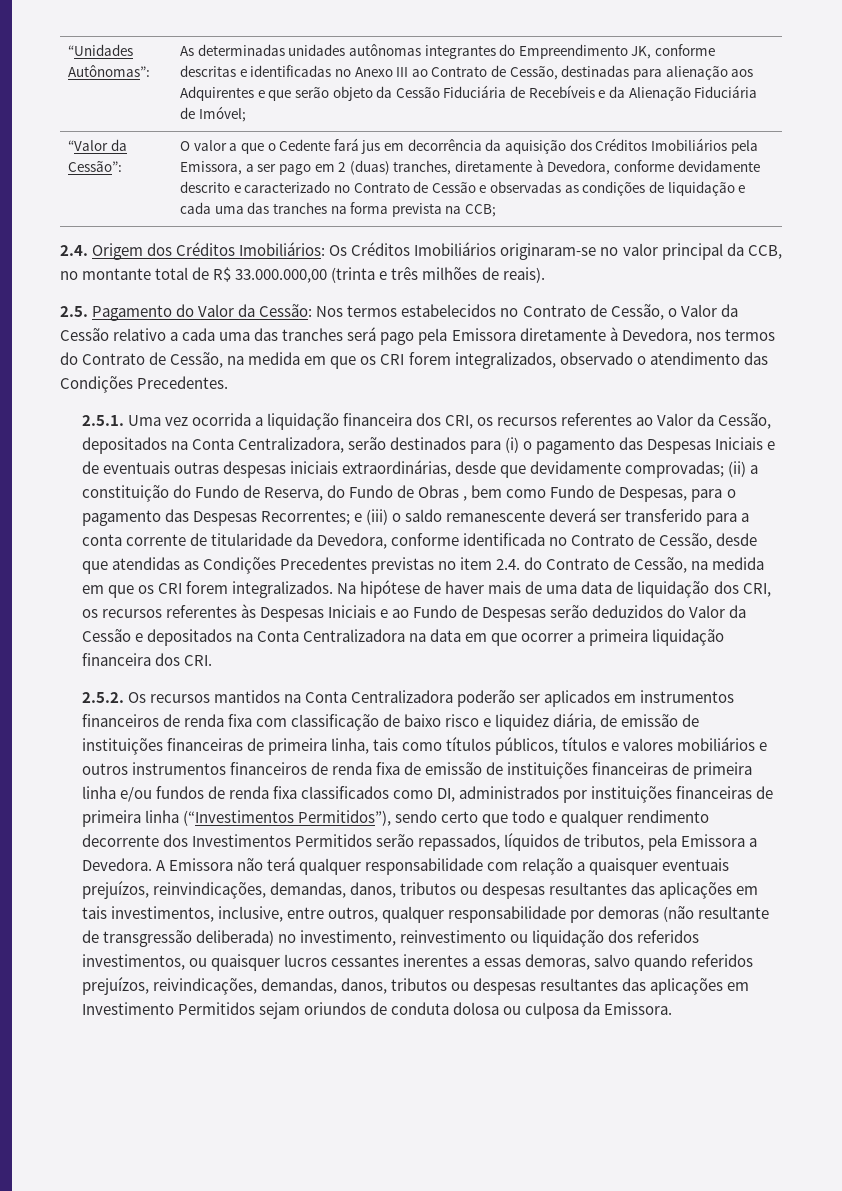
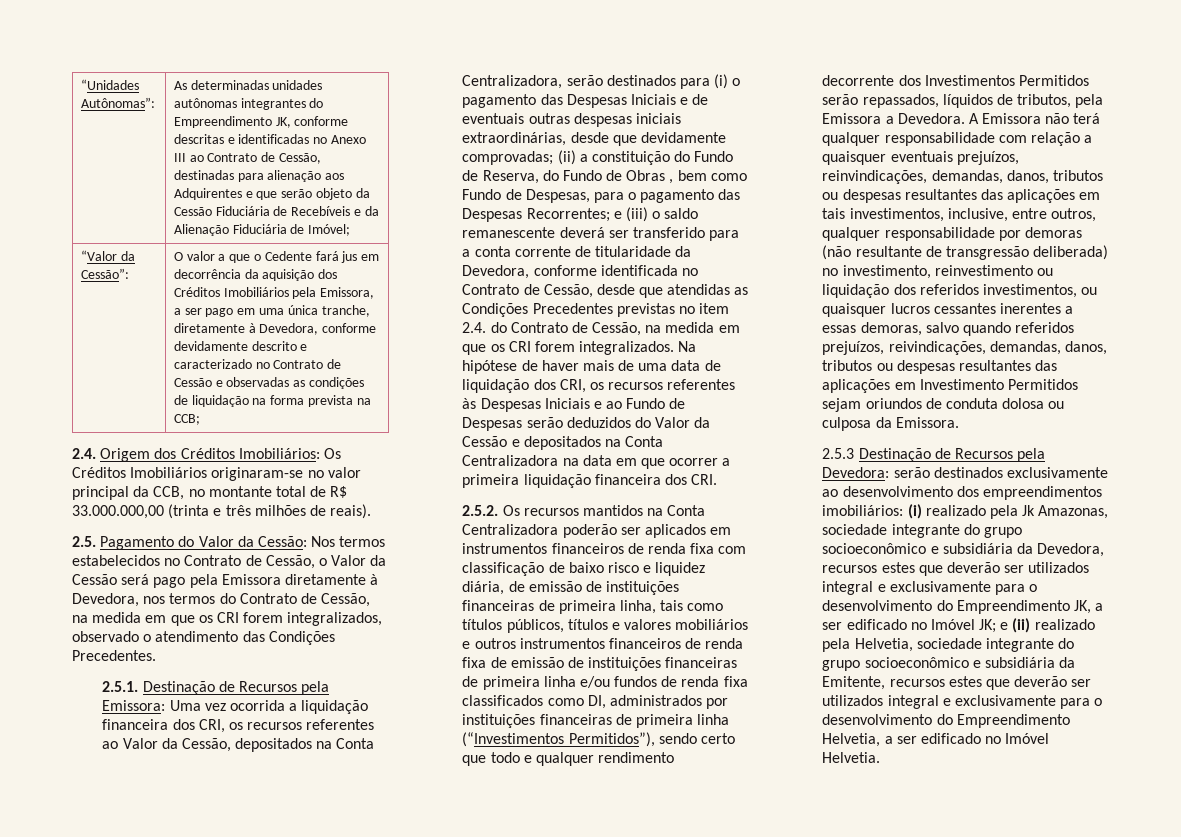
[338,160,452,175] 2 (duas) tranches, -> [259,305,370,317] uma única tranche,
[738,185,746,193] [179,202,327,214] e cada uma das tranches -> (249, 401) none
[113,328,344,341] relativo a cada uma das tranches -> (117, 579) none
(124, 420) none -> [142,681,330,695] [102,700,166,711] Destinação de Recursos pela Emissora:
(673, 1008) none -> [822,448,1046,462] [822,467,1108,478] [822,486,1102,500] [822,504,1109,519] [822,524,1022,538] [822,543,1105,557] [822,562,1090,576] [822,581,1038,595] [822,600,1104,614] [822,618,1095,633] [822,638,1075,652] [822,657,1076,671] [822,676,1092,690] [822,695,1103,709] [822,714,1070,728] [822,733,1050,747] [822,752,881,763] // 2.5.3 Destinação de Recursos pela Devedora: serão destinados exclusivamente ao desenvolvimento dos empreendimentos imobiliários: (i) realizado pela Jk Amazonas, sociedade integrante do grupo socioeconômico e subsidiária da Devedora, recursos estes que deverão ser utilizados integral e exclusivamente para o desenvolvimento do Empreendimento JK, a ser edificado no Imóvel JK; e (ii) realizado pela Helvetia, sociedade integrante do grupo socioeconômico e subsidiária da Emitente, recursos estes que deverão ser utilizados integral e exclusivamente para o desenvolvimento do Empreendimento Helvetia, a ser edificado no Imóvel Helvetia.

